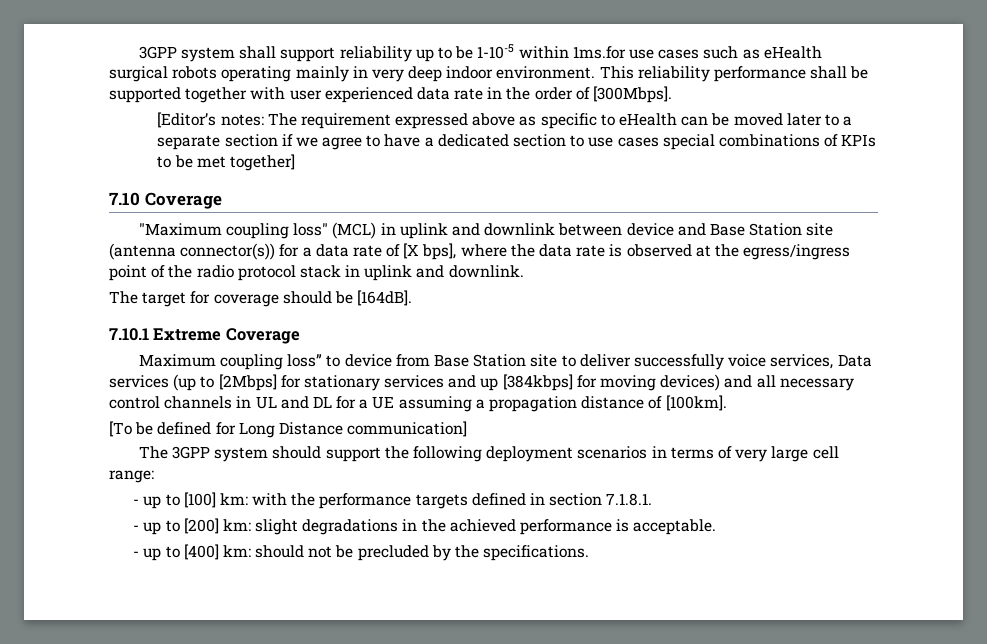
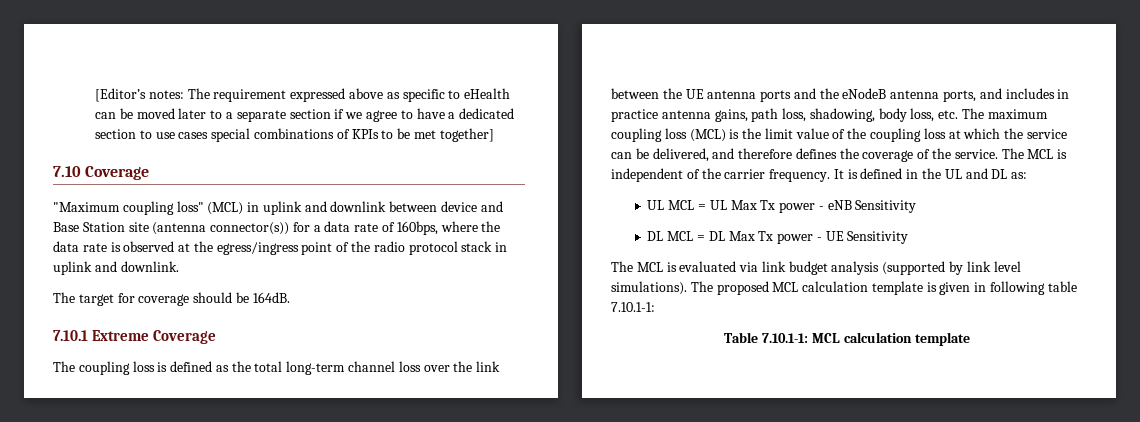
[138,44,822,62] [109,66,869,82] [109,86,673,103] 3GPP system shall support reliability up to be 1-10-5 within 1ms.for use cases such as eHealth surgical robots operating mainly in very deep indoor environment. This reliability performance shall be supported together with user experienced data rate in the order of [300Mbps]. // -> (95, 95) none
[403,243,457,260] [X bps], -> [396,221,438,235] 160bps,
[357,290,413,306] [164dB]. -> [252,292,290,303] 164dB.
[138,354,872,370] [109,374,854,391] [109,395,727,412] [109,421,468,438] [138,446,839,462] [109,470,154,483] [133,492,653,509] [133,518,717,535] [133,544,590,561] Maximum coupling loss” to device from Base Station site to deliver successfully voice services, Data services (up to [2Mbps] for stationary services and up [384kbps] for moving devices) and all necessary control channels in UL and DL for a UE assuming a propagation distance of [100km]. // [To be defined for Long Distance communication] // The 3GPP system should support the following deployment scenarios in terms of very large cell range: // - up to [100] km: with the performance targets defined in section 7.1.8.1. // - up to [200] km: slight degradations in the achieved performance is acceptable. // - up to [400] km: should not be precluded by the specifications. -> [53,361,501,375] [611,88,1070,102] [611,108,1048,122] [611,128,1067,142] [611,148,1068,162] [611,168,1028,182] [647,200,917,213] [647,231,909,244] [611,261,1021,275] [611,281,1077,295] [611,302,655,312] [724,332,970,346] The coupling loss is defined as the total long-term channel loss over the link between the UE antenna ports and the eNodeB antenna ports, and includes in practice antenna gains, path loss, shadowing, body loss, etc. The maximum coupling loss (MCL) is the limit value of the coupling loss at which the service can be delivered, and therefore defines the coverage of the service. The MCL is independent of the carrier frequency. It is defined in the UL and DL as: // UL MCL = UL Max Tx power - eNB Sensitivity // DL MCL = DL Max Tx power - UE Sensitivity // The MCL is evaluated via link budget analysis (supported by link level simulations). The proposed MCL calculation template is given in following table 7.10.1-1: // Table 7.10.1-1: MCL calculation template

